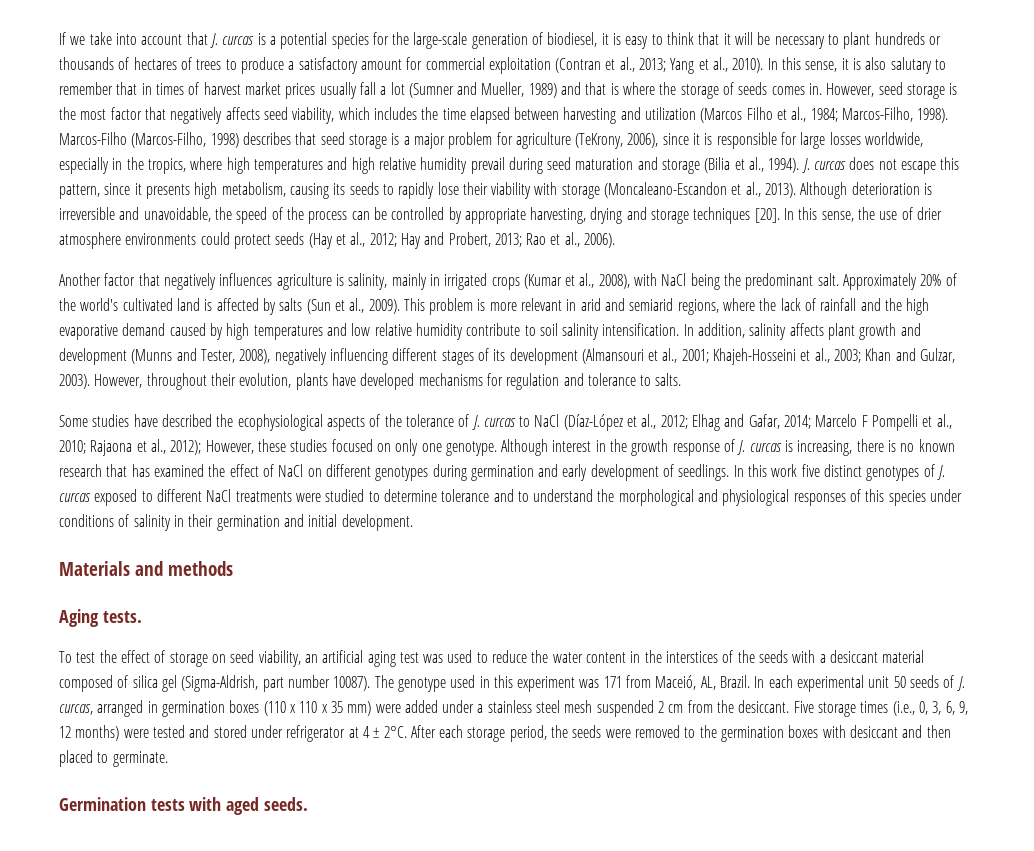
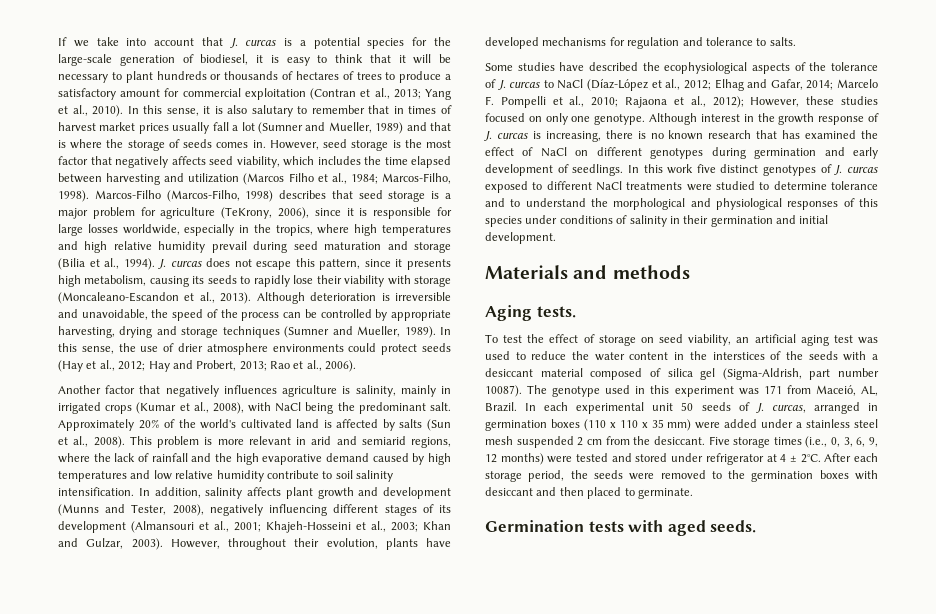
[754,208,780,223] [20]. -> [284,326,436,338] (Sumner and Mueller, 1989).
[368,299,400,314] 2009). -> [93,436,125,448] 2008).
[861,415,868,427] F -> [485,96,494,105] F.

